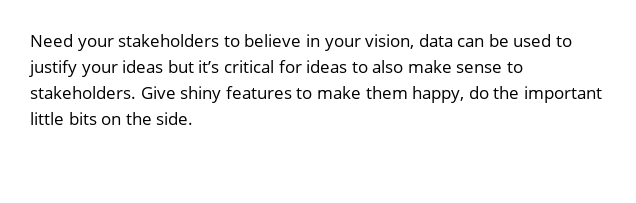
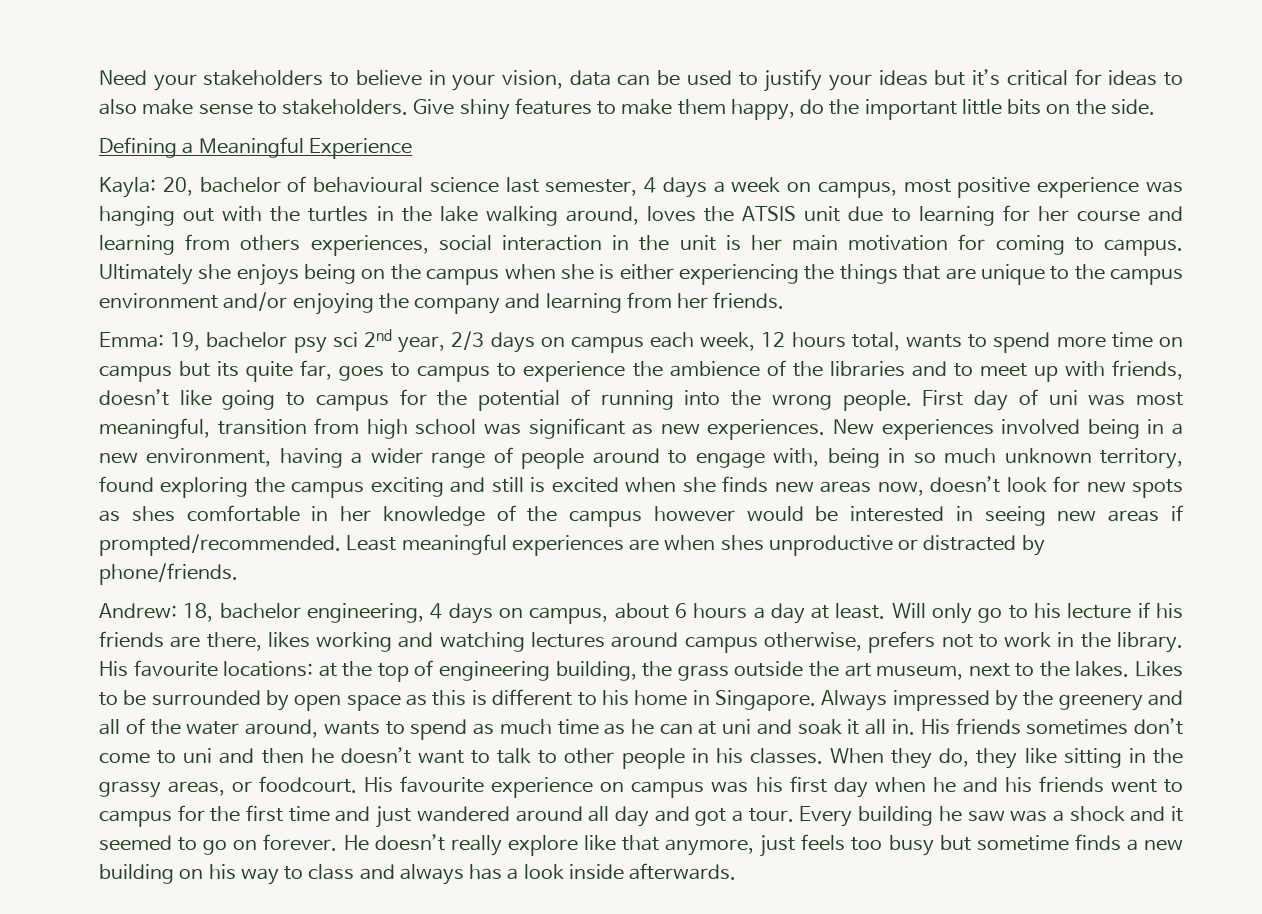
(194, 118) none -> [99,137,412,159] [99,176,1184,198] [99,205,1184,226] [99,234,1184,256] [99,264,1184,286] [99,292,785,315] [99,329,1184,353] [99,360,1184,382] [99,389,1184,411] [99,418,1184,440] [99,447,1184,469] [99,476,1183,498] [99,505,1184,527] [99,534,1045,556] [99,563,238,585] [99,602,1183,624] [99,631,1183,653] [99,660,1183,682] [99,689,1184,711] [99,718,1184,740] [99,747,1184,769] [99,776,1183,798] [99,805,1184,828] [99,834,1183,857] [99,863,737,885] // Defining a Meaningful Experience // Kayla: 20, bachelor of behavioural science last semester, 4 days a week on campus, most positive experience was hanging out with the turtles in the lake walking around, loves the ATSIS unit due to learning for her course and learning from others experiences, social interaction in the unit is her main motivation for coming to campus. Ultimately she enjoys being on the campus when she is either experiencing the things that are unique to the campus environment and/or enjoying the company and learning from her friends. // Emma: 19, bachelor psy sci 2nd year, 2/3 days on campus each week, 12 hours total, wants to spend more time on campus but its quite far, goes to campus to experience the ambience of the libraries and to meet up with friends, doesn’t like going to campus for the potential of running into the wrong people. First day of uni was most meaningful, transition from high school was significant as new experiences. New experiences involved being in a new environment, having a wider range of people around to engage with, being in so much unknown territory, found exploring the campus exciting and still is excited when she finds new areas now, doesn’t look for new spots as shes comfortable in her knowledge of the campus however would be interested in seeing new areas if prompted/recommended. Least meaningful experiences are when shes unproductive or distracted by phone/friends. // Andrew: 18, bachelor engineering, 4 days on campus, about 6 hours a day at least. Will only go to his lecture if his friends are there, likes working and watching lectures around campus otherwise, prefers not to work in the library. His favourite locations: at the top of engineering building, the grass outside the art museum, next to the lakes. Likes to be surrounded by open space as this is different to his home in Singapore. Always impressed by the greenery and all of the water around, wants to spend as much time as he can at uni and soak it all in. His friends sometimes don’t come to uni and then he doesn’t want to talk to other people in his classes. When they do, they like sitting in the grassy areas, or foodcourt. His favourite experience on campus was his first day when he and his friends went to campus for the first time and just wandered around all day and got a tour. Every building he saw was a shock and it seemed to go on forever. He doesn’t really explore like that anymore, just feels too busy but sometime finds a new building on his way to class and always has a look inside afterwards.

